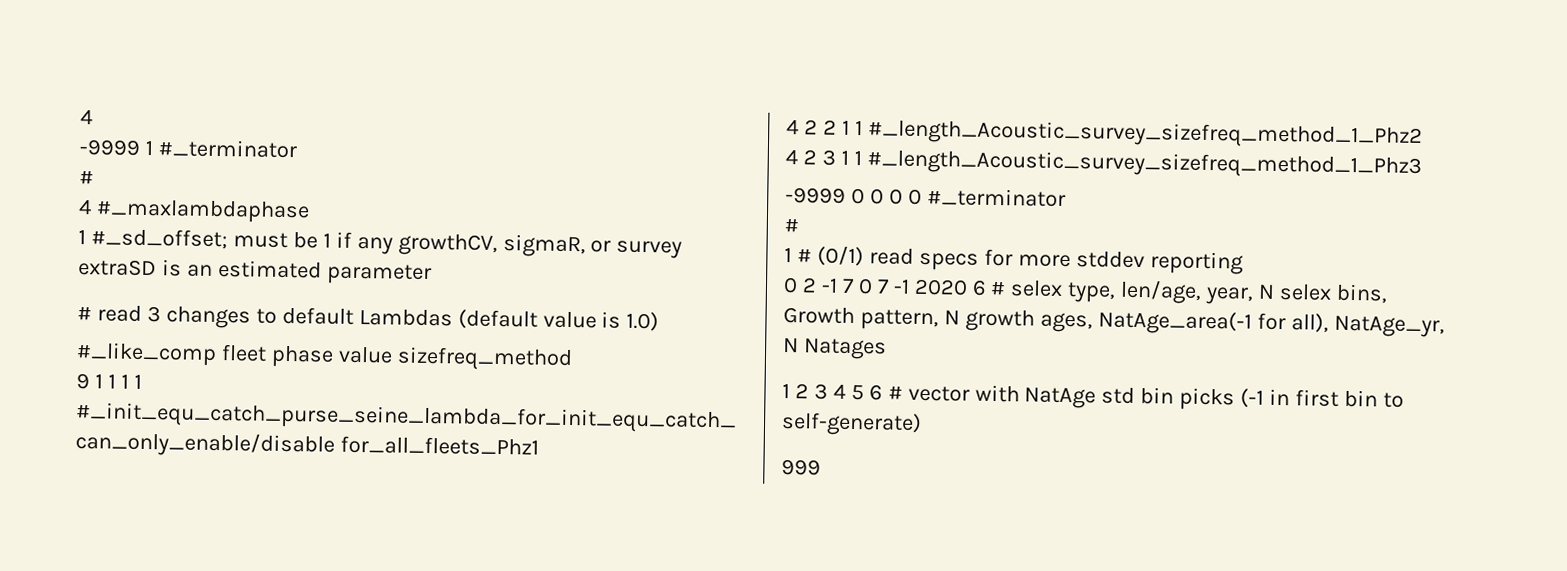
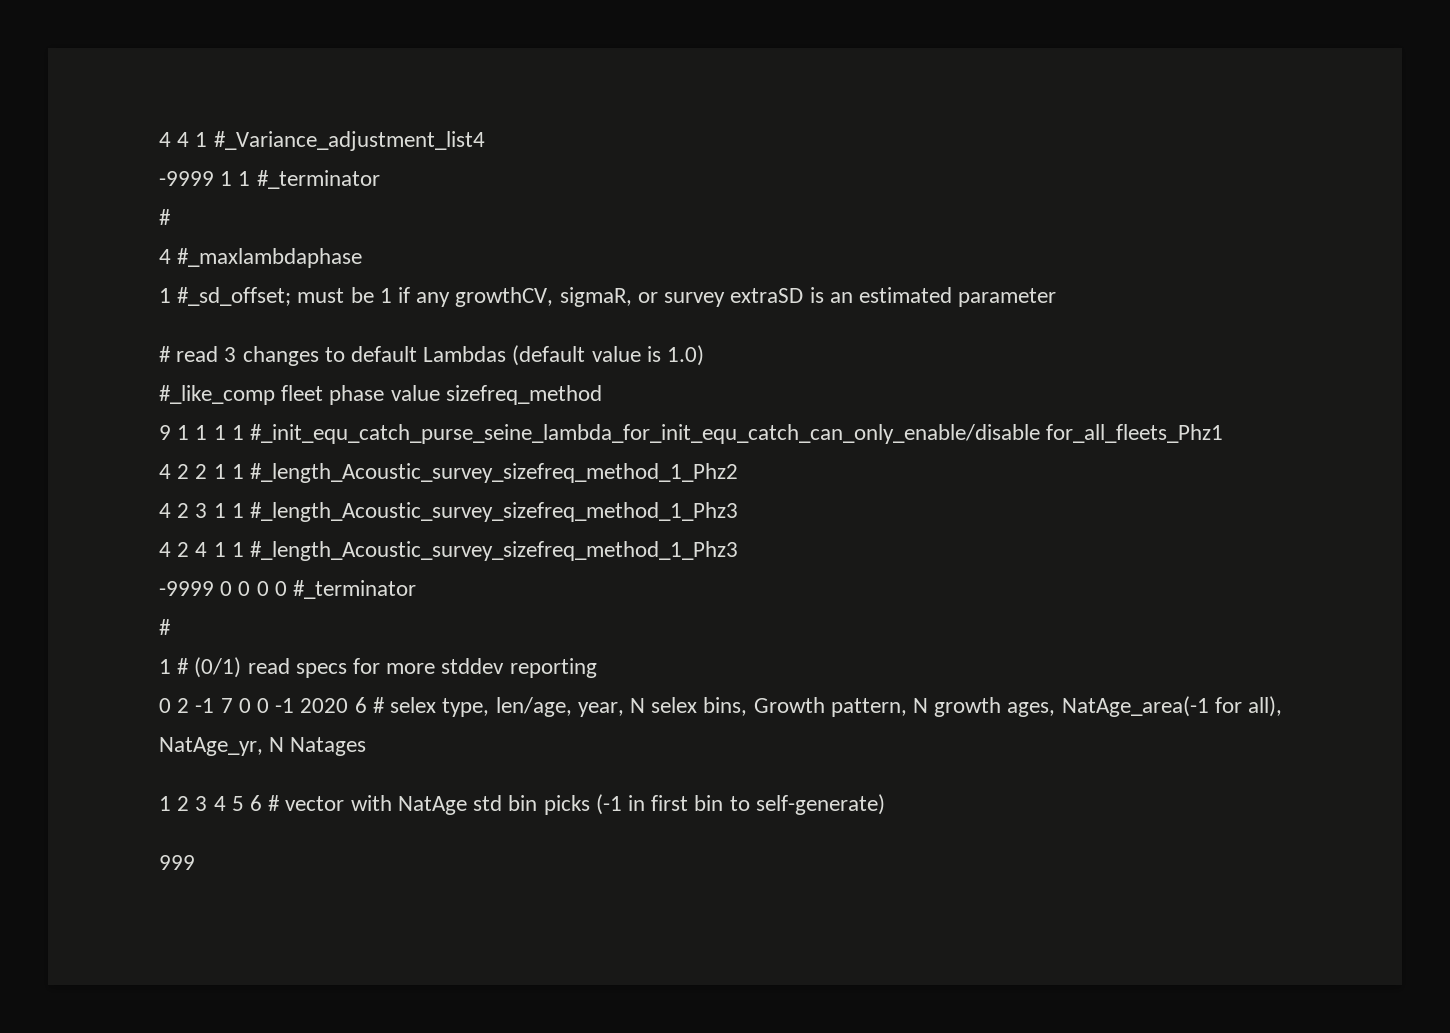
[80,109,93,125] 4 -> [159,131,485,151] 4 4 1 #_Variance_adjustment_list4
(153, 148) none -> [238,171,251,186] 1
(1422, 164) none -> [159,541,739,561] // 4 2 4 1 1 #_length_Acoustic_survey_sizefreq_method_1_Phz3
[876,279,889,294] 7 -> [257,698,270,713] 0

